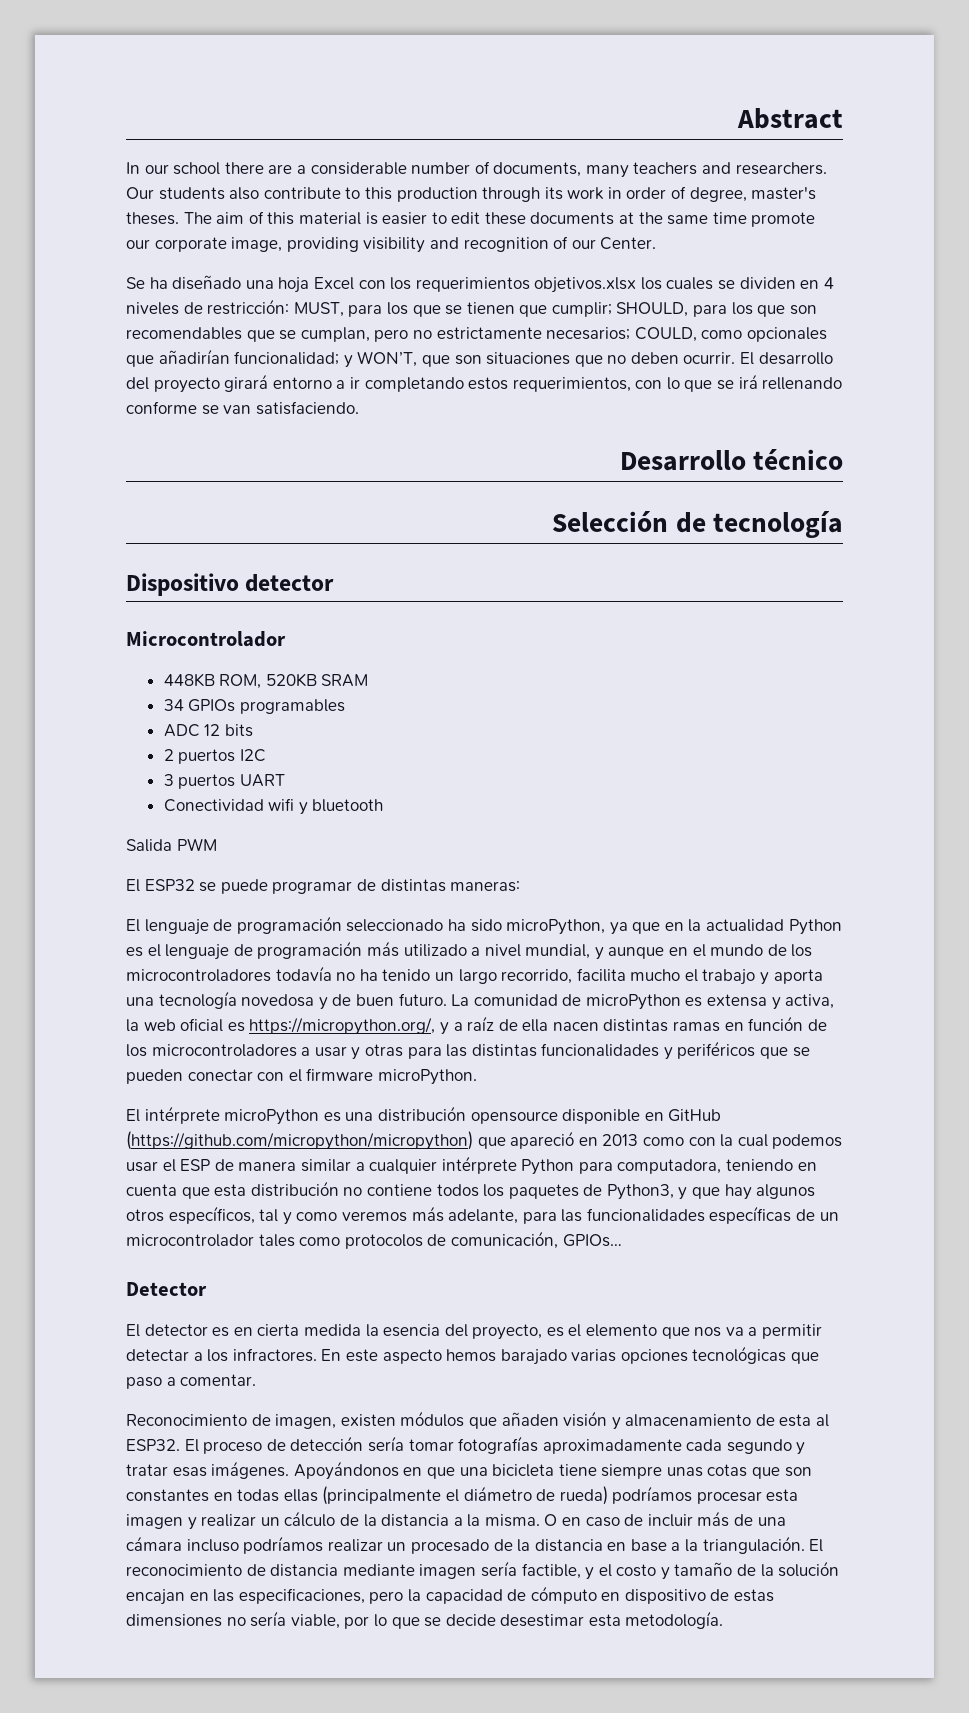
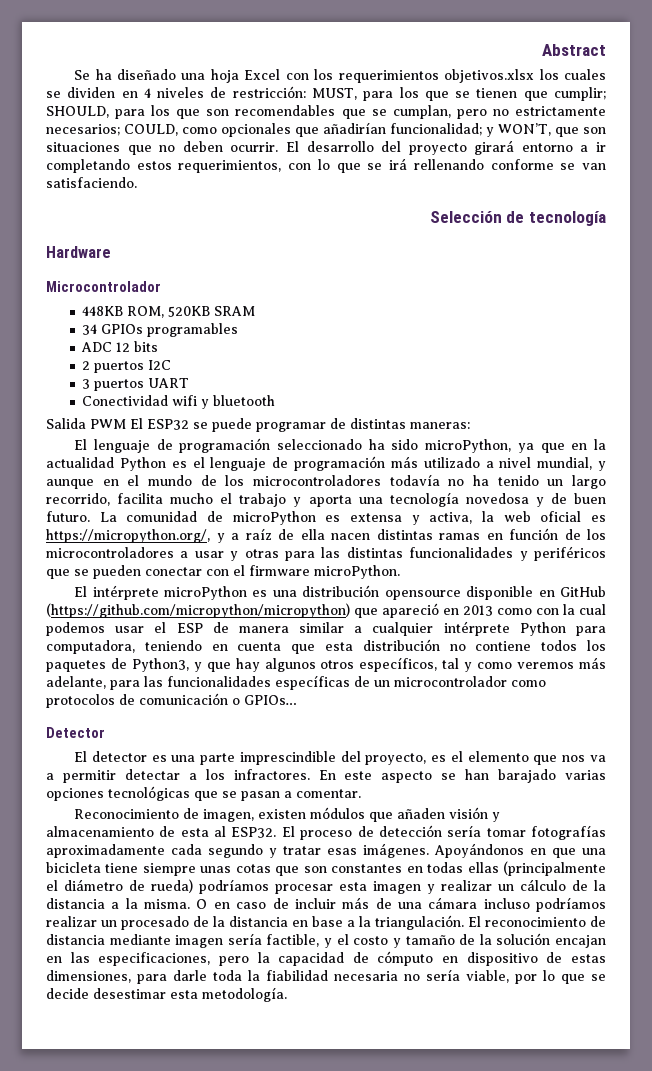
[126,161,827,178] [126,186,817,202] [126,211,816,227] [126,236,657,253] // In our school there are a considerable number of documents, many teachers and researchers. Our students also contribute to this production through its work in order of degree, master's theses. The aim of this material is easier to edit these documents at the same time promote our corporate image, providing visibility and recognition of our Center. -> (606, 50) none
[619,449,843,471] // Desarrollo técnico -> (137, 182) none
[126,573,335,596] Dispositivo detector -> [46,246,111,258] Hardware
(217, 844) // -> (126, 424) none
[258,1234,295,1247] tales -> (507, 681) none
[450,1231,558,1249] comunicación, -> [139,693,240,705] comunicación o
[233,1324,441,1337] en cierta medida la esencia -> [171,751,336,765] una parte imprescindible
[446,1349,497,1362] hemos -> [441,769,490,780] se han
[126,1377,162,1389] paso -> [222,791,280,801] se pasan
[126,1614,222,1627] dimensiones -> [46,970,398,984] dimensiones, para darle toda la fiabilidad necesaria

